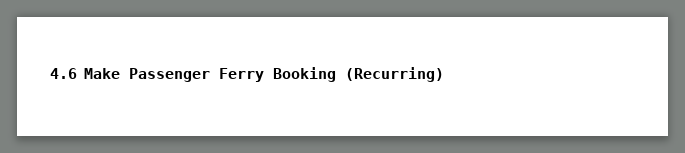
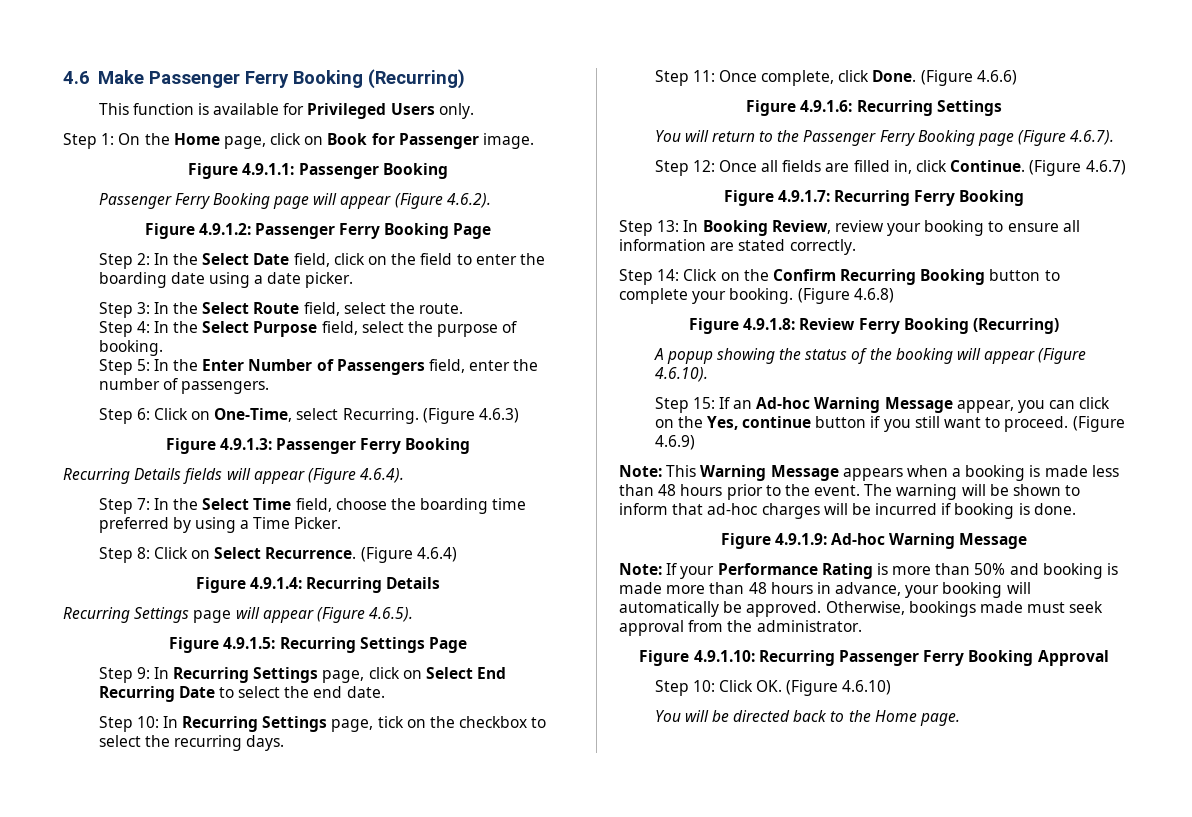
(444, 74) none -> [98,103,474,119] [63,133,535,149] [188,163,448,179] [98,193,491,209] [144,223,492,239] [98,253,545,269] [98,272,354,288] [98,302,464,318] [98,321,518,337] [98,340,163,356] [98,359,539,375] [98,378,269,394] [98,408,519,424] [165,438,471,454] [63,468,405,484] [98,498,527,514] [98,517,342,533] [98,547,457,563] [195,577,441,593] [63,607,414,623] [169,637,467,653] [98,667,507,683] [98,686,385,702] [98,716,547,732] [98,735,285,751] [654,70,1017,86] [746,100,1002,116] [654,130,1115,146] [654,160,1126,176] [723,190,1025,206] [619,220,1080,236] [619,239,856,255] [619,269,1060,285] [619,288,894,304] [689,318,1059,334] [653,348,1087,364] [654,367,708,382] [654,397,1111,413] [654,416,1125,432] [654,435,695,450] [619,465,1119,481] [619,484,1081,500] [619,503,1076,519] [720,533,1028,549] [619,563,1119,579] [619,582,1031,598] [619,601,1104,617] [619,620,862,636] [639,650,1109,666] [654,680,892,696] [654,710,960,726] // This function is available for Privileged Users only. // Step 1: On the Home page, click on Book for Passenger image. // Figure 4.9.1.1: Passenger Booking // Passenger Ferry Booking page will appear (Figure 4.6.2). // Figure 4.9.1.2: Passenger Ferry Booking Page // Step 2: In the Select Date field, click on the field to enter the boarding date using a date picker. // Step 3: In the Select Route field, select the route. // Step 4: In the Select Purpose field, select the purpose of booking. // Step 5: In the Enter Number of Passengers field, enter the number of passengers. // Step 6: Click on One-Time, select Recurring. (Figure 4.6.3) // Figure 4.9.1.3: Passenger Ferry Booking // Recurring Details fields will appear (Figure 4.6.4). // Step 7: In the Select Time field, choose the boarding time preferred by using a Time Picker. // Step 8: Click on Select Recurrence. (Figure 4.6.4) // Figure 4.9.1.4: Recurring Details // Recurring Settings page will appear (Figure 4.6.5). // Figure 4.9.1.5: Recurring Settings Page // Step 9: In Recurring Settings page, click on Select End Recurring Date to select the end date. // Step 10: In Recurring Settings page, tick on the checkbox to select the recurring days. // Step 11: Once complete, click Done. (Figure 4.6.6) // Figure 4.9.1.6: Recurring Settings // You will return to the Passenger Ferry Booking page (Figure 4.6.7). // Step 12: Once all fields are filled in, click Continue. (Figure 4.6.7) // Figure 4.9.1.7: Recurring Ferry Booking // Step 13: In Booking Review, review your booking to ensure all information are stated correctly. // Step 14: Click on the Confirm Recurring Booking button to complete your booking. (Figure 4.6.8) // Figure 4.9.1.8: Review Ferry Booking (Recurring) // A popup showing the status of the booking will appear (Figure 4.6.10). // Step 15: If an Ad-hoc Warning Message appear, you can click on the Yes, continue button if you still want to proceed. (Figure 4.6.9) // Note: This Warning Message appears when a booking is made less than 48 hours prior to the event. The warning will be shown to inform that ad-hoc charges will be incurred if booking is done. // Figure 4.9.1.9: Ad-hoc Warning Message // Note: If your Performance Rating is more than 50% and booking is made more than 48 hours in advance, your booking will automatically be approved. Otherwise, bookings made must seek approval from the administrator. // Figure 4.9.1.10: Recurring Passenger Ferry Booking Approval // Step 10: Click OK. (Figure 4.6.10) // You will be directed back to the Home page.

